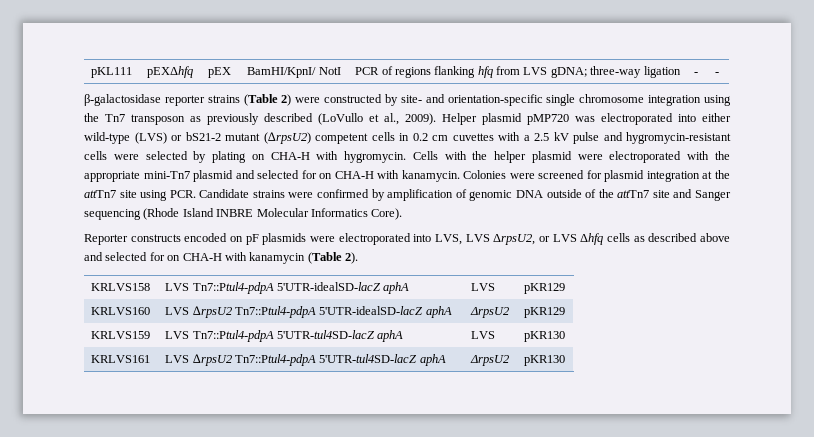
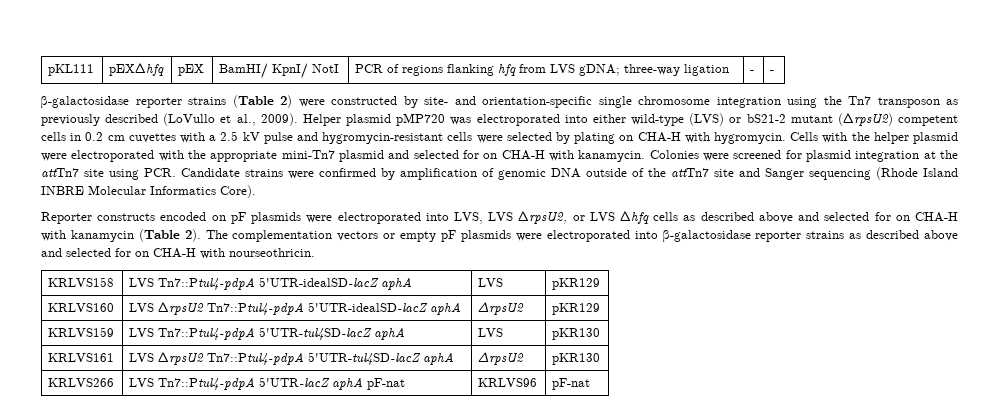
[247,67,317,78] BamHI/KpnI/ -> [219,63,309,79] BamHI/ KpnI/
(358, 258) none -> [205,230,959,243] [41,248,315,259] The complementation vectors or empty pF plasmids were electroporated into β-galactosidase reporter strains as described above and selected for on CHA-H with nourseothricin.
(566, 360) none -> [48,378,115,387] [129,377,406,390] [478,378,538,387] [552,378,591,390] // KRLVS266 | LVS Tn7::Ptul4-pdpA 5'UTR-lacZ aphA pF-nat | KRLVS96 | pF-nat

